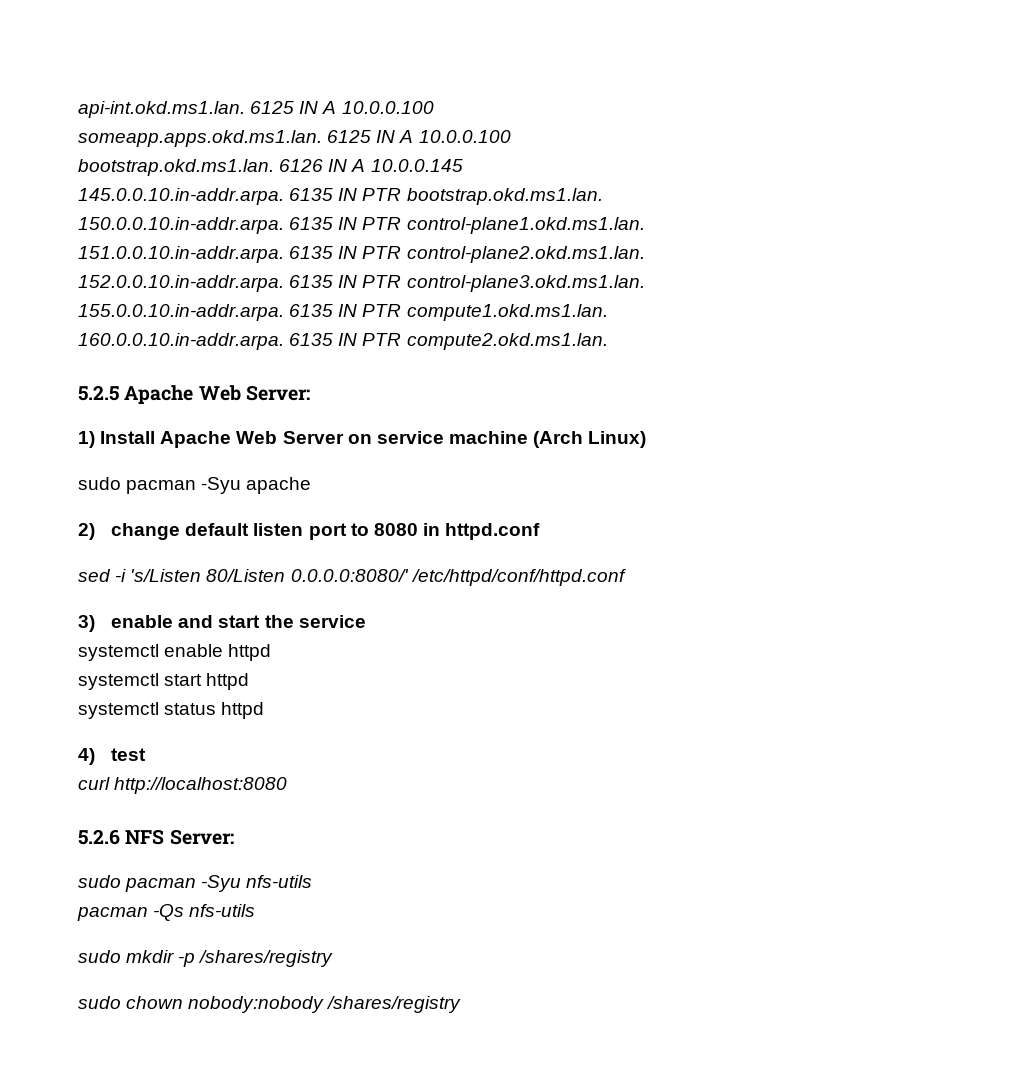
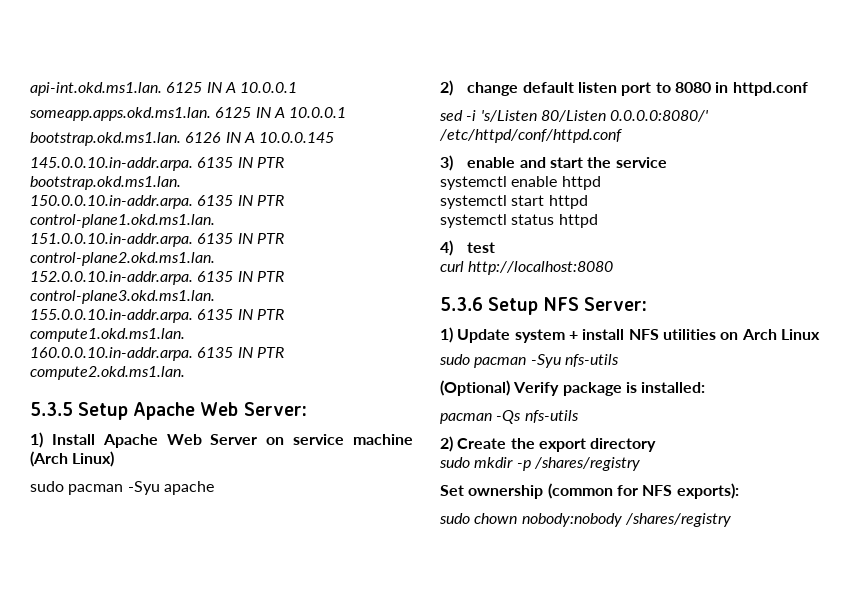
[341,101,434,114] 10.0.0.100 -> [240,82,298,93] 10.0.0.1
[418,130,511,143] 10.0.0.100 -> [289,107,347,118] 10.0.0.1
[78,385,119,401] 5.2.5 -> [30,402,129,420] 5.3.5 Setup
[78,829,120,845] 5.2.6 -> [440,297,539,315] 5.3.6 Setup
[78,875,313,892] [77,904,256,921] [78,950,334,967] sudo pacman -Syu nfs-utils // pacman -Qs nfs-utils // sudo mkdir -p /shares/registry -> [440,327,820,343] [439,354,619,368] [440,380,706,396] [440,410,579,424] [440,436,657,452] [439,457,640,471] [440,483,739,499] 1) Update system + install NFS utilities on Arch Linux // sudo pacman -Syu nfs-utils // (Optional) Verify package is installed: // pacman -Qs nfs-utils // 2) Create the export directory // sudo mkdir -p /shares/registry // Set ownership (common for NFS exports):

